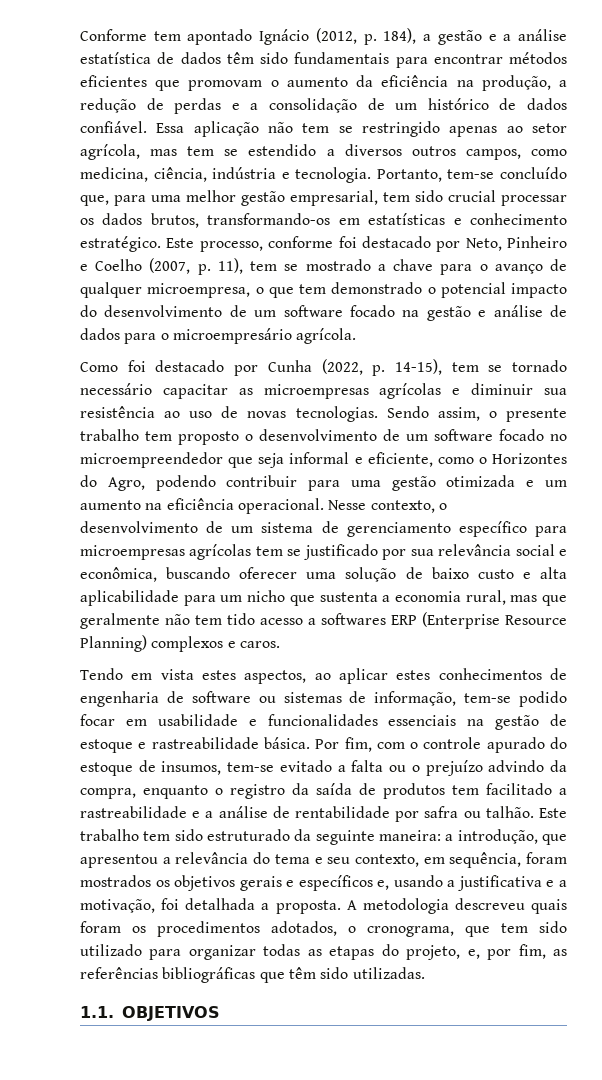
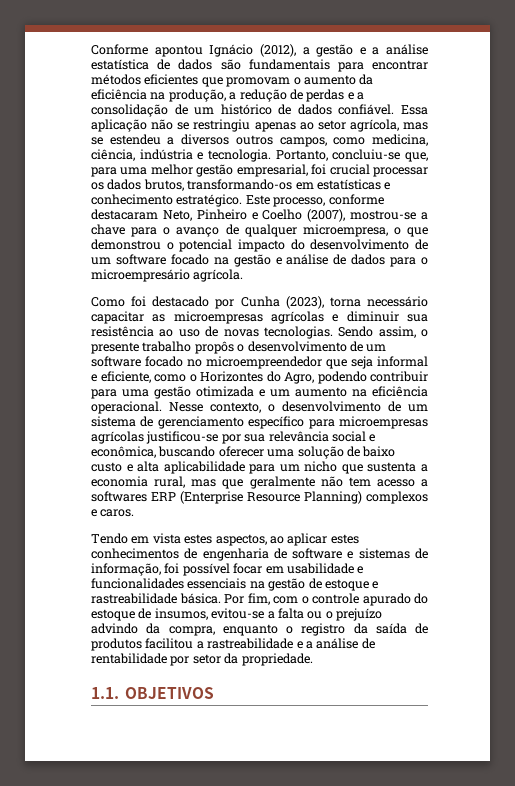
[153,28,417,45] tem apontado Ignácio (2012, p. 184), -> [154,44,296,57] apontou Ignácio (2012),
[226,52,288,64] têm sido -> [220,59,241,70] são
[302,121,440,137] tem se restringido -> [177,119,251,132] se restringiu
[187,144,317,156] tem se estendido -> [91,134,161,145] se estendeu
[447,167,567,179] tem-se concluído -> [332,149,401,160] concluiu-se
[383,190,443,202] tem sido -> [311,164,327,175] foi
[338,236,461,252] foi destacado por -> [91,209,158,220] destacaram
[149,258,371,275] (2007, p. 11), tem se mostrado -> [307,209,417,222] (2007), mostrou-se
[299,282,423,294] tem demonstrado -> [91,239,161,250] demonstrou
[321,359,567,376] (2022, p. 14-15), tem se tornado -> [285,296,361,309] (2023), torna
[145,431,239,445] tem proposto -> [194,341,234,354] propôs
[255,544,378,560] tem se justificado -> [146,431,219,444] justificou-se
[227,613,255,625] tido -> (371, 482) none
[258,696,276,703] ou -> [347,551,354,559] e
[464,691,567,707] tem-se podido -> [164,563,230,576] foi possível
[227,760,332,772] tem-se evitado -> [211,608,265,619] evitou-se
[452,783,552,795] tem facilitado -> [145,638,194,649] facilitou
[424,806,567,818] [80,829,567,845] [80,852,567,868] [80,875,568,891] [80,898,567,914] [80,921,567,937] [80,944,567,960] [80,967,425,983] safra ou talhão. Este trabalho tem sido estruturado da seguinte maneira: a introdução, que apresentou a relevância do tema e seu contexto, em sequência, foram mostrados os objetivos gerais e específicos e, usando a justificativa e a motivação, foi detalhada a proposta. A metodologia descreveu quais foram os procedimentos adotados, o cronograma, que tem sido utilizado para organizar todas as etapas do projeto, e, por fim, as referências bibliográficas que têm sido utilizadas. -> [192,653,313,666] setor da propriedade.

